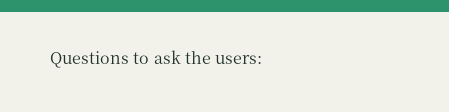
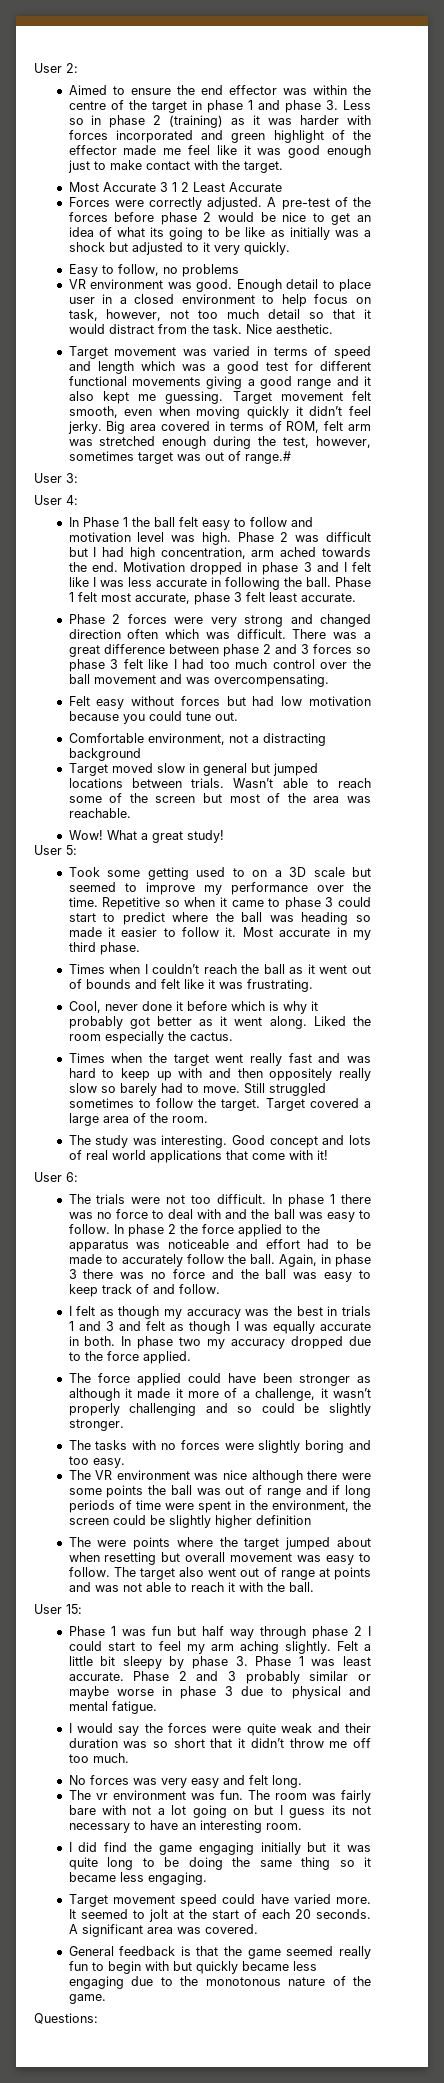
[50,50,263,68] Questions to ask the users: -> [34,63,78,73] [68,85,371,95] [68,100,371,113] [68,115,371,128] [68,130,371,143] [68,145,371,158] [67,160,283,173] [68,182,282,192] [68,197,371,210] [68,212,372,225] [68,227,371,240] [68,242,290,255] [68,264,239,277] [68,279,371,292] [68,294,371,307] [68,309,371,321] [68,324,333,334] [68,346,371,359] [68,361,371,374] [68,376,372,389] [68,391,371,404] [68,406,371,419] [67,421,371,434] [68,436,371,449] [68,451,291,464] [34,473,78,483] [34,495,78,505] [68,517,313,530] [68,532,371,545] [68,547,371,560] [68,562,371,575] [68,577,371,590] [68,592,356,605] [68,614,371,627] [68,629,372,639] [68,644,371,657] [68,659,371,672] [68,674,329,687] [68,696,371,709] [68,711,238,724] [68,733,326,746] [68,748,141,761] [68,763,318,776] [68,778,371,788] [68,793,372,803] [68,808,131,818] [68,830,224,843] [34,845,77,855] [68,867,371,880] [68,882,371,895] [68,897,372,910] [68,912,371,925] [68,927,372,940] [68,942,140,955] [68,964,371,974] [68,979,313,992] [68,1001,318,1014] [68,1016,371,1029] [68,1031,233,1044] [68,1053,371,1066] [68,1068,371,1081] [68,1083,326,1096] [68,1098,371,1111] [68,1113,208,1126] [68,1135,371,1148] [68,1150,328,1163] [34,1172,78,1182] [68,1194,371,1207] [68,1209,371,1222] [68,1224,320,1237] [68,1239,371,1252] [68,1254,371,1267] [68,1269,371,1282] [68,1284,220,1297] [68,1306,371,1319] [68,1321,371,1334] [68,1336,371,1349] [68,1351,191,1364] [68,1373,371,1386] [68,1388,372,1401] [68,1403,372,1416] [68,1419,124,1431] [68,1440,371,1453] [68,1456,125,1468] [68,1470,371,1483] [68,1485,371,1498] [68,1500,371,1513] [68,1515,311,1528] [68,1537,371,1550] [68,1552,371,1565] [68,1567,371,1580] [68,1582,314,1592] [34,1604,82,1614] [68,1626,371,1639] [68,1641,371,1654] [68,1656,372,1669] [68,1671,371,1684] [68,1686,371,1699] [68,1701,157,1714] [68,1723,372,1736] [68,1738,371,1748] [68,1753,129,1763] [68,1775,302,1788] [68,1790,371,1803] [68,1805,371,1818] [68,1820,302,1833] [68,1842,372,1855] [68,1857,371,1870] [68,1872,207,1885] [68,1894,371,1907] [68,1909,371,1922] [68,1924,258,1937] [68,1946,371,1959] [68,1961,317,1974] [68,1976,371,1989] [68,1994,106,2004] [34,2013,98,2024] User 2: // Aimed to ensure the end effector was within the centre of the target in phase 1 and phase 3. Less so in phase 2 (training) as it was harder with forces incorporated and green highlight of the effector made me feel like it was good enough just to make contact with the target. // Most Accurate 3 1 2 Least Accurate // Forces were correctly adjusted. A pre-test of the forces before phase 2 would be nice to get an idea of what its going to be like as initially was a shock but adjusted to it very quickly. // Easy to follow, no problems // VR environment was good. Enough detail to place user in a closed environment to help focus on task, however, not too much detail so that it would distract from the task. Nice aesthetic. // Target movement was varied in terms of speed and length which was a good test for different functional movements giving a good range and it also kept me guessing. Target movement felt smooth, even when moving quickly it didn’t feel jerky. Big area covered in terms of ROM, felt arm was stretched enough during the test, however, sometimes target was out of range.# // User 3: // User 4: // In Phase 1 the ball felt easy to follow and motivation level was high. Phase 2 was difficult but I had high concentration, arm ached towards the end. Motivation dropped in phase 3 and I felt like I was less accurate in following the ball. Phase 1 felt most accurate, phase 3 felt least accurate. // Phase 2 forces were very strong and changed direction often which was difficult. There was a great difference between phase 2 and 3 forces so phase 3 felt like I had too much control over the ball movement and was overcompensating. // Felt easy without forces but had low motivation because you could tune out. // Comfortable environment, not a distracting background // Target moved slow in general but jumped locations between trials. Wasn’t able to reach some of the screen but most of the area was reachable. // Wow! What a great study! // User 5: // Took some getting used to on a 3D scale but seemed to improve my performance over the time. Repetitive so when it came to phase 3 could start to predict where the ball was heading so made it easier to follow it. Most accurate in my third phase. // Times when I couldn’t reach the ball as it went out of bounds and felt like it was frustrating. // Cool, never done it before which is why it probably got better as it went along. Liked the room especially the cactus. // Times when the target went really fast and was hard to keep up with and then oppositely really slow so barely had to move. Still struggled sometimes to follow the target. Target covered a large area of the room. // The study was interesting. Good concept and lots of real world applications that come with it! // User 6: // The trials were not too difficult. In phase 1 there was no force to deal with and the ball was easy to follow. In phase 2 the force applied to the apparatus was noticeable and effort had to be made to accurately follow the ball. Again, in phase 3 there was no force and the ball was easy to keep track of and follow. // I felt as though my accuracy was the best in trials 1 and 3 and felt as though I was equally accurate in both. In phase two my accuracy dropped due to the force applied. // The force applied could have been stronger as although it made it more of a challenge, it wasn’t properly challenging and so could be slightly stronger. // The tasks with no forces were slightly boring and too easy. // The VR environment was nice although there were some points the ball was out of range and if long periods of time were spent in the environment, the screen could be slightly higher definition // The were points where the target jumped about when resetting but overall movement was easy to follow. The target also went out of range at points and was not able to reach it with the ball. // User 15: // Phase 1 was fun but half way through phase 2 I could start to feel my arm aching slightly. Felt a little bit sleepy by phase 3. Phase 1 was least accurate. Phase 2 and 3 probably similar or maybe worse in phase 3 due to physical and mental fatigue. // I would say the forces were quite weak and their duration was so short that it didn’t throw me off too much. // No forces was very easy and felt long. // The vr environment was fun. The room was fairly bare with not a lot going on but I guess its not necessary to have an interesting room. // I did find the game engaging initially but it was quite long to be doing the same thing so it became less engaging. // Target movement speed could have varied more. It seemed to jolt at the start of each 20 seconds. A significant area was covered. // General feedback is that the game seemed really fun to begin with but quickly became less engaging due to the monotonous nature of the game. // Questions:

